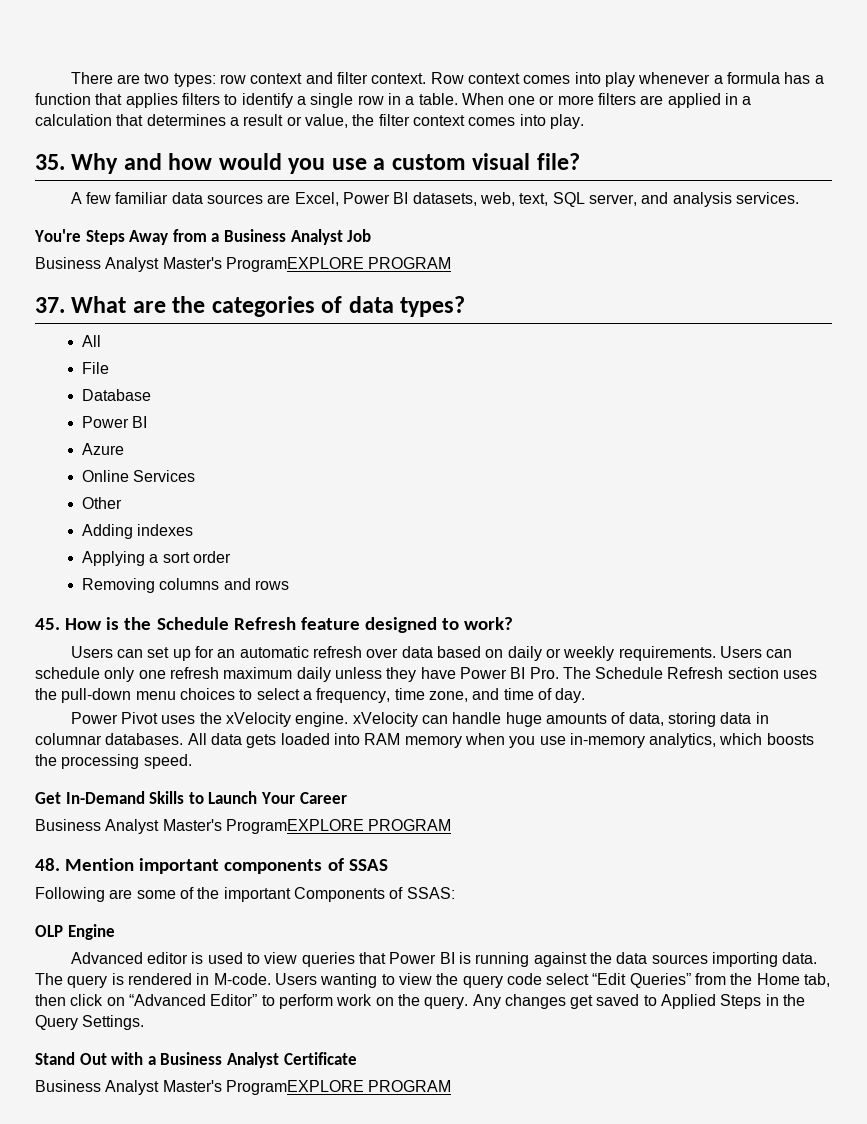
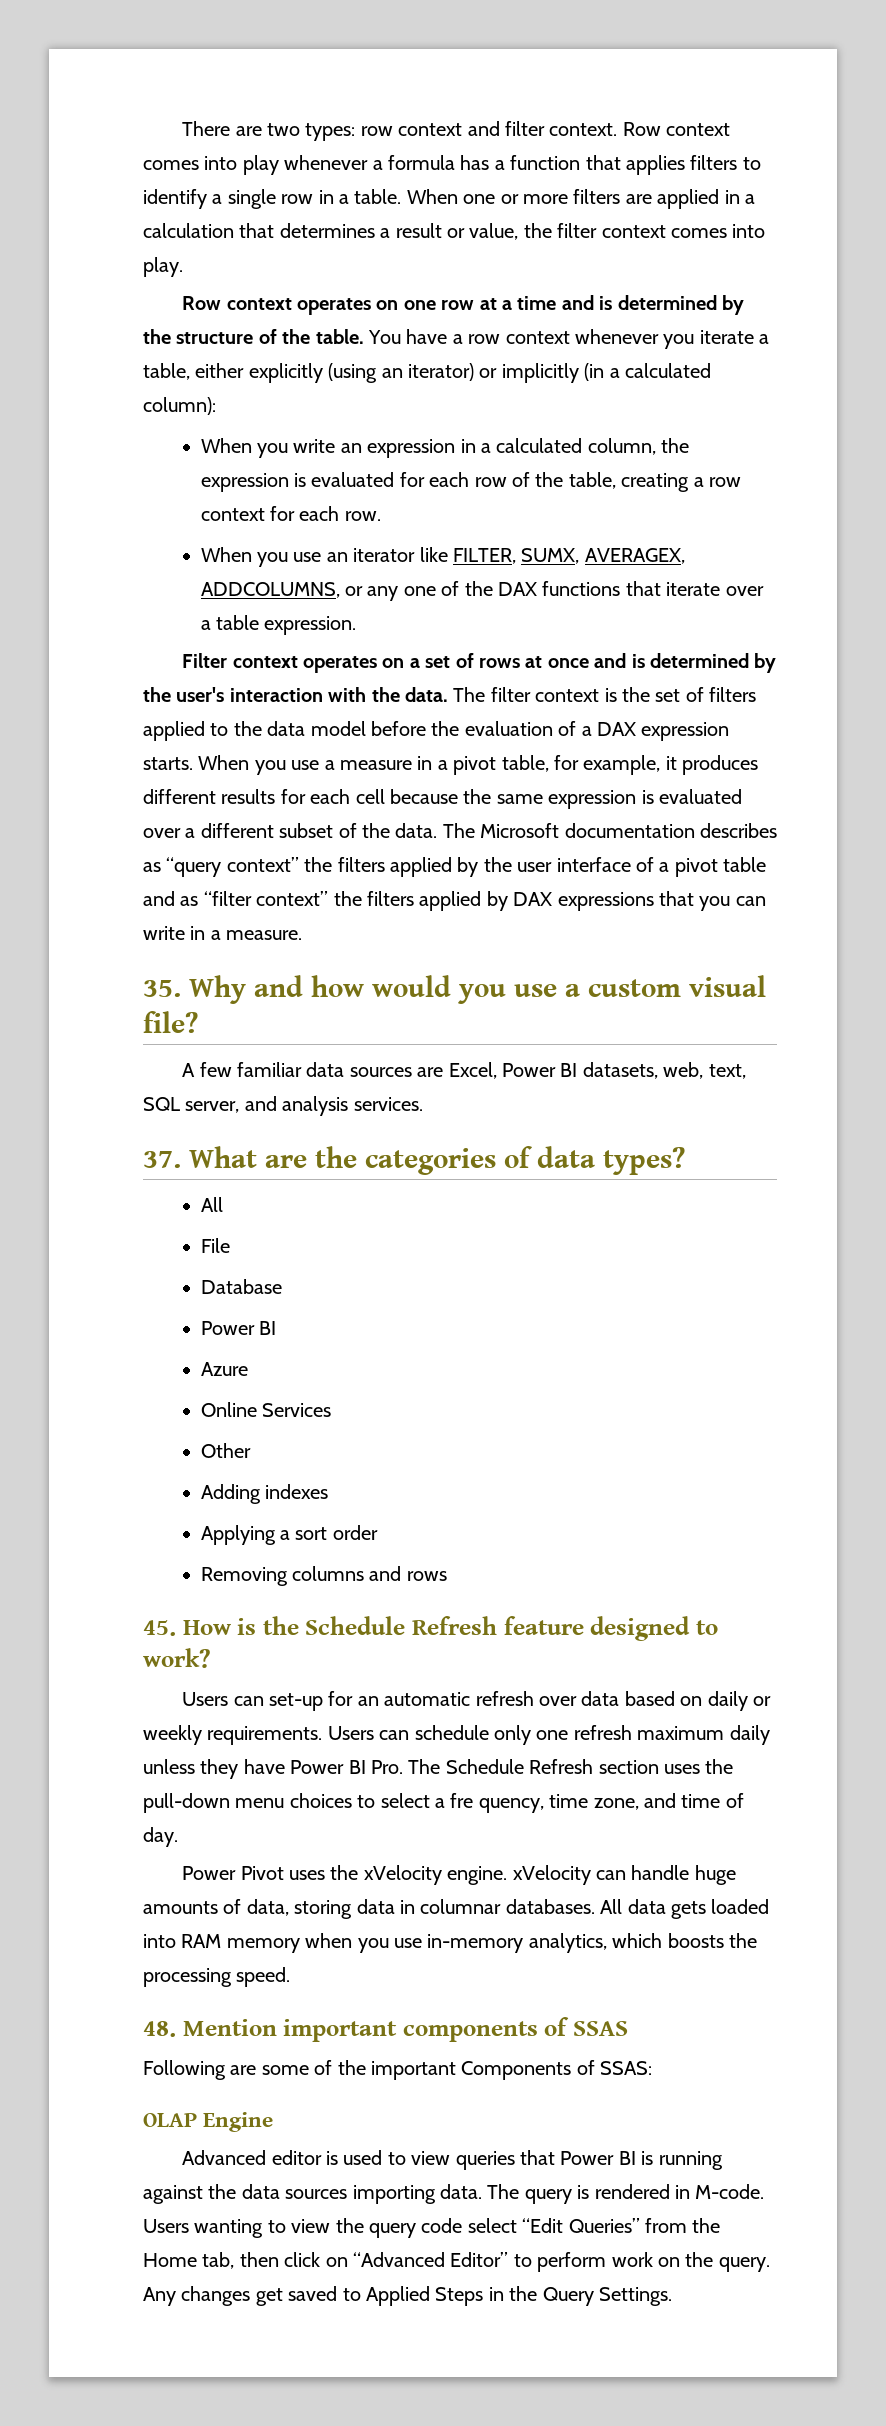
(584, 121) none -> [182,295,745,315] [143,329,770,349] [143,363,711,383] [143,397,216,415] [200,438,690,458] [200,472,742,492] [200,506,381,521] [200,547,685,567] [200,581,764,601] [200,615,357,635] [182,653,777,673] [143,687,757,702] [143,721,730,741] [143,755,759,775] [143,789,742,809] [143,823,777,838] [143,857,767,877] [143,891,766,911] [143,926,303,940] // Row context operates on one row at a time and is determined by the structure of the table. You have a row context whenever you iterate a table, either explicitly (using an iterator) or implicitly (in a calculated column): // When you write an expression in a calculated column, the expression is evaluated for each row of the table, creating a row context for each row. // When you use an iterator like FILTER, SUMX, AVERAGEX, ADDCOLUMNS, or any one of the DAX functions that iterate over a table expression. // Filter context operates on a set of rows at once and is determined by the user's interaction with the data. The filter context is the set of filters applied to the data model before the evaluation of a DAX expression starts. When you use a measure in a pivot table, for example, it produces different results for each cell because the same expression is evaluated over a different subset of the data. The Microsoft documentation describes as “query context” the filters applied by the user interface of a pivot table and as “filter context” the filters applied by DAX expressions that you can write in a measure.
[34,229,372,245] [35,257,452,272] // You're Steps Away from a Business Analyst Job // Business Analyst Master's ProgramEXPLORE PROGRAM -> (423, 1104) none
[147,647,191,661] set up -> [269,1693,324,1711] set-up
[316,688,391,703] frequency, -> [450,1793,544,1813] fre quency,
[35,791,347,804] [35,819,452,834] // Get In-Demand Skills to Launch Your Career // Business Analyst Master's ProgramEXPLORE PROGRAM -> (291, 1977) none
[35,925,63,937] OLP -> [143,2113,197,2127] OLAP
[35,1052,357,1068] [35,1080,452,1095] // Stand Out with a Business Analyst Certificate // Business Analyst Master's ProgramEXPLORE PROGRAM -> (672, 2296) none

